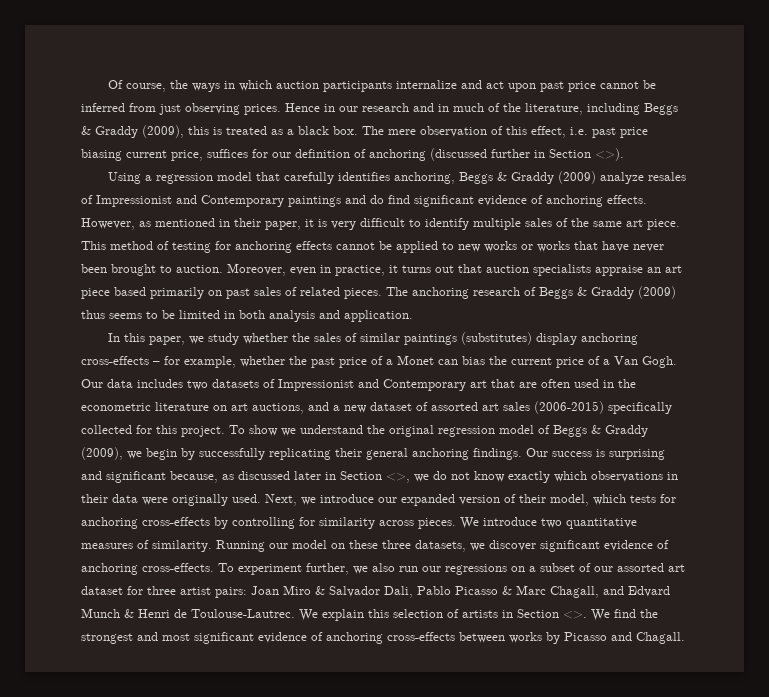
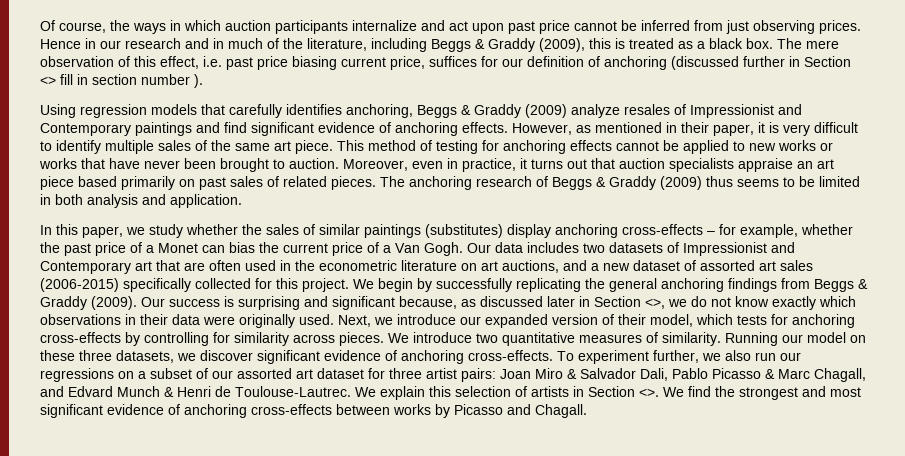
[595,148,624,161] [108,172,253,184] <>). // Using a regression model -> [40,74,203,88] [40,104,197,118] <> fill in section number ). // Using regression models
[370,195,384,204] do -> (220, 127) none
[229,425,648,437] [81,447,142,460] To show we understand the original regression model of Beggs & Graddy (2009), we -> [353,279,374,289] We
[335,448,362,457] their -> [585,278,605,289] the
[473,448,522,460] findings. -> [728,278,868,292] [40,296,137,310] findings from Beggs & Graddy (2009).

